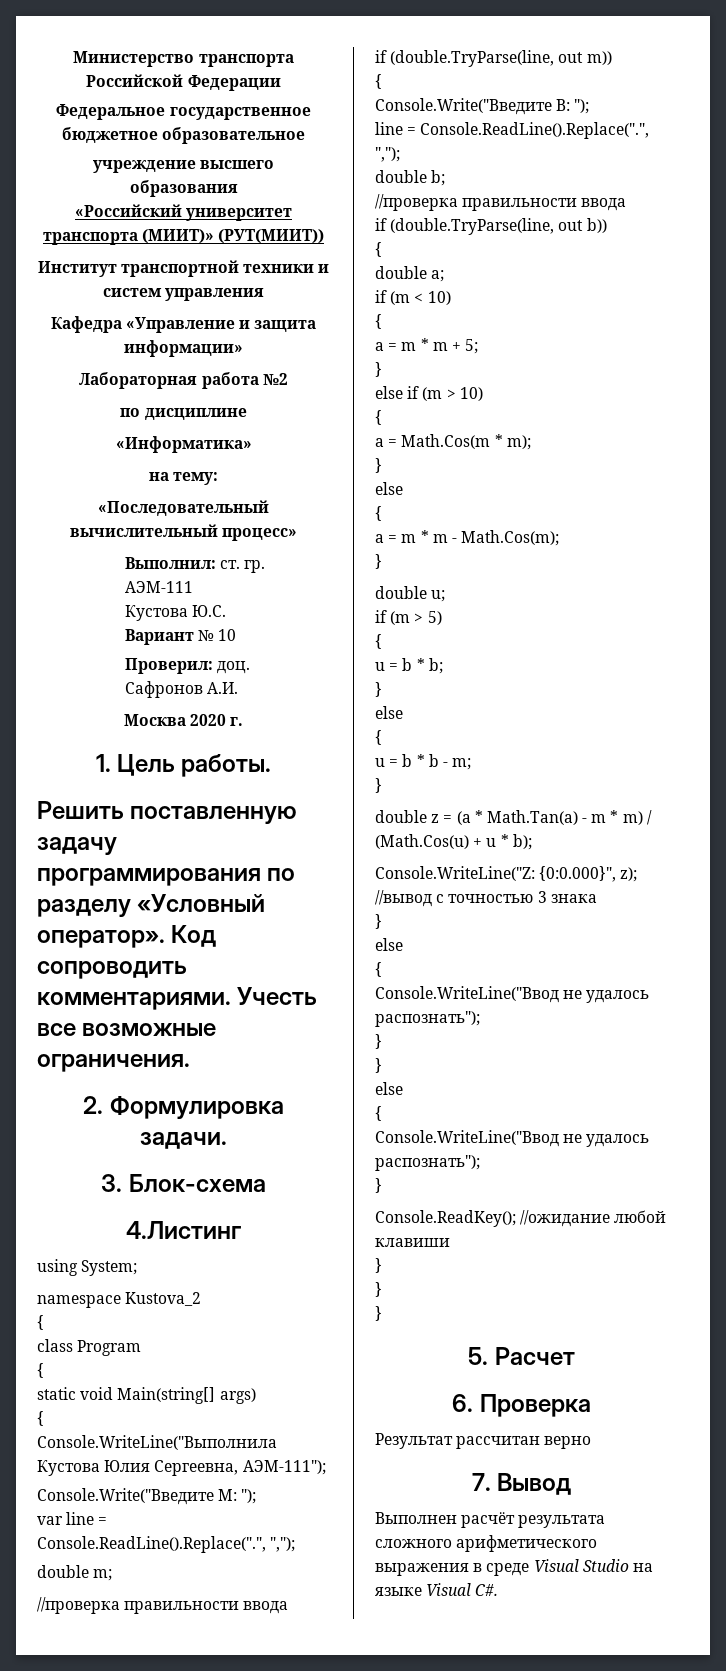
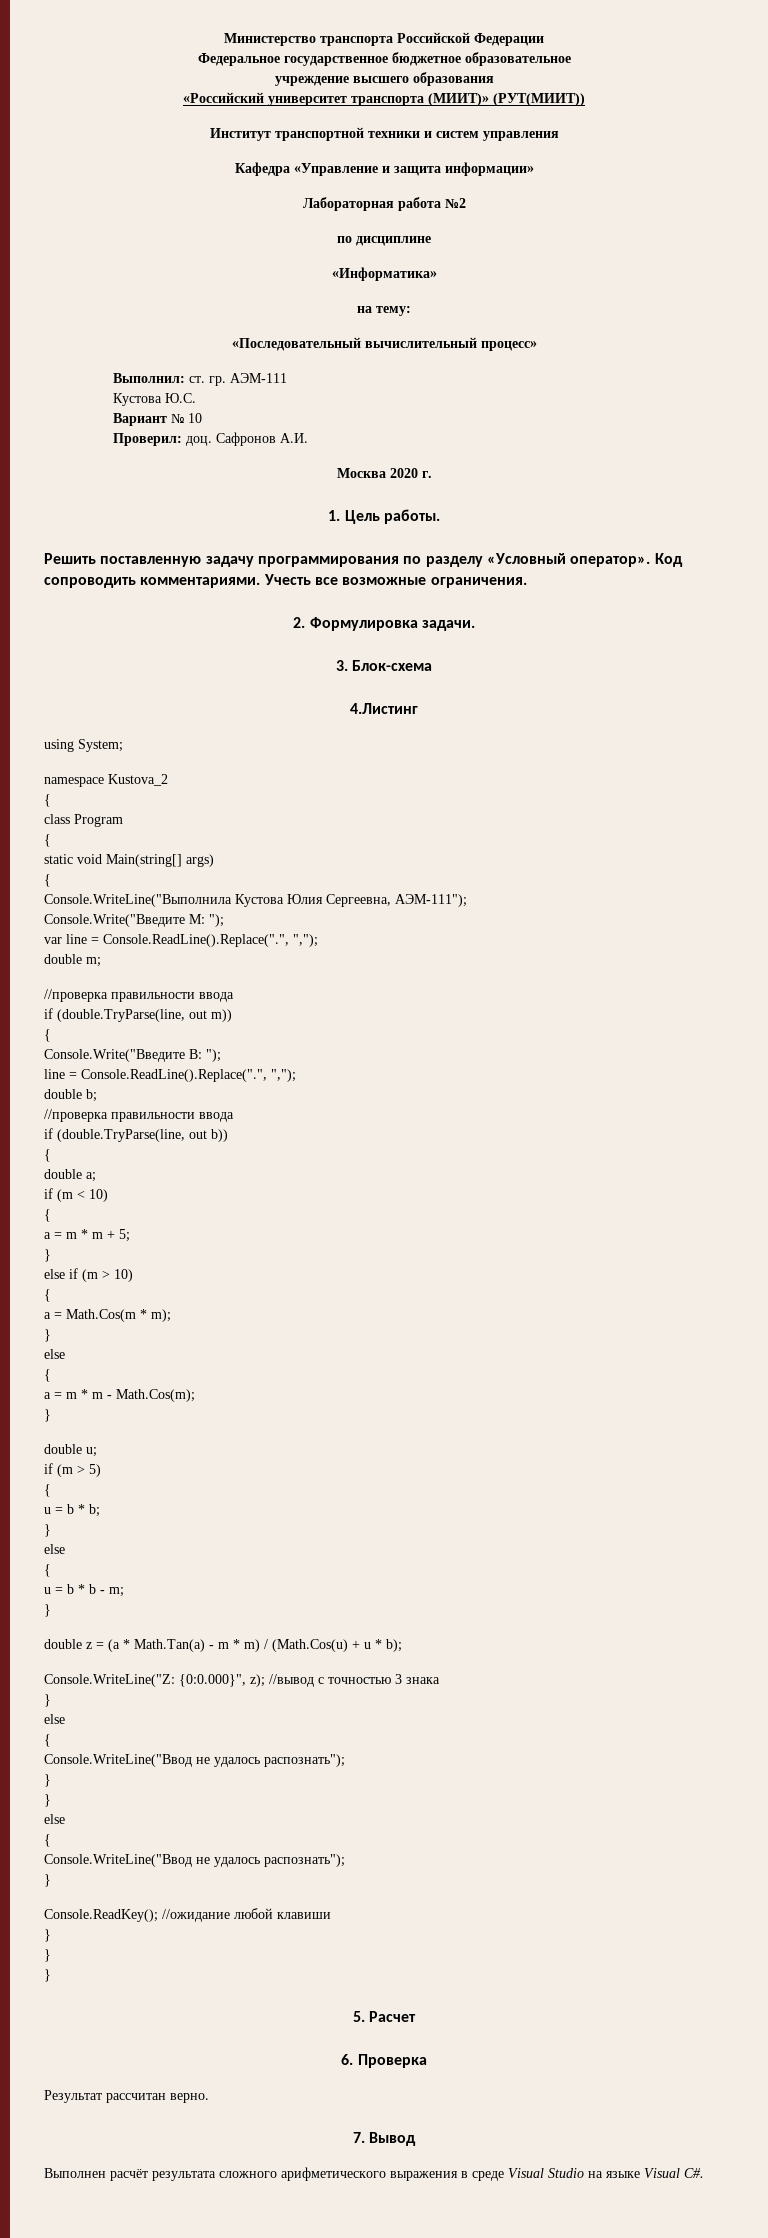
[544,1436,592,1449] верно -> [170,2093,209,2103] верно.

